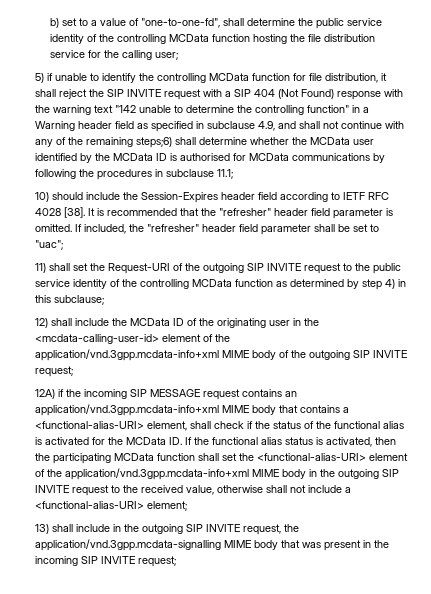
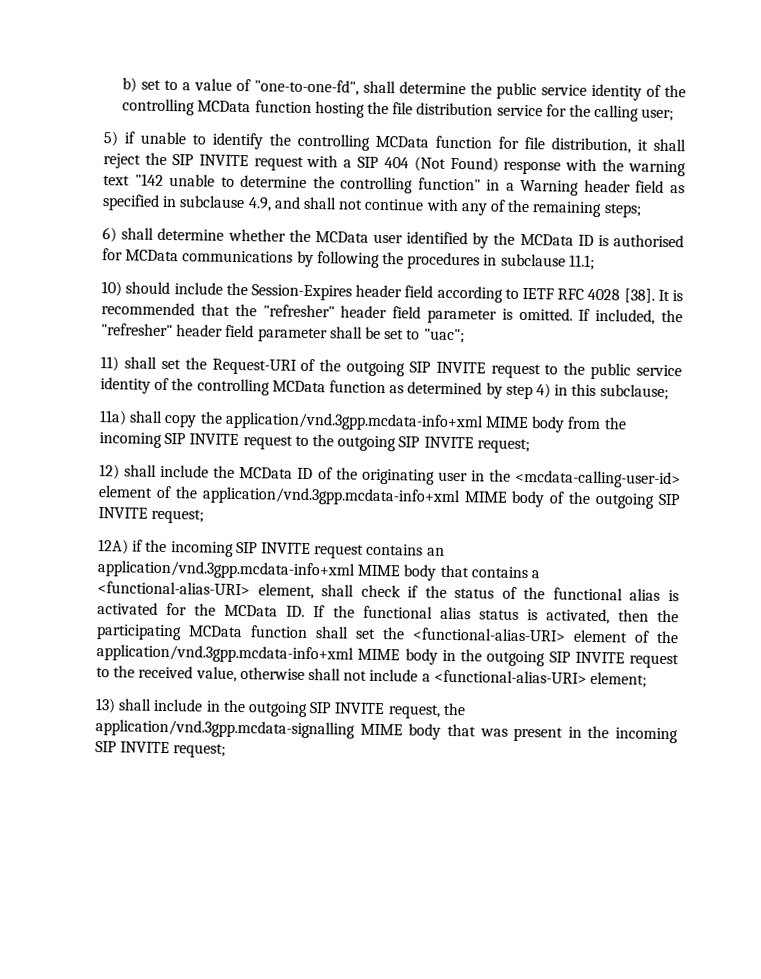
[136,137,173,148] steps;6) -> [603,203,642,218] [102,227,118,243] steps; // 6)
(105, 300) none -> [99,410,627,433] [99,432,530,454] // 11a) shall copy the application/vnd.3gpp.mcdata-info+xml MIME body from the incoming SIP INVITE request to the outgoing SIP INVITE request;
[150,389,201,397] MESSAGE -> [261,542,312,555] INVITE

